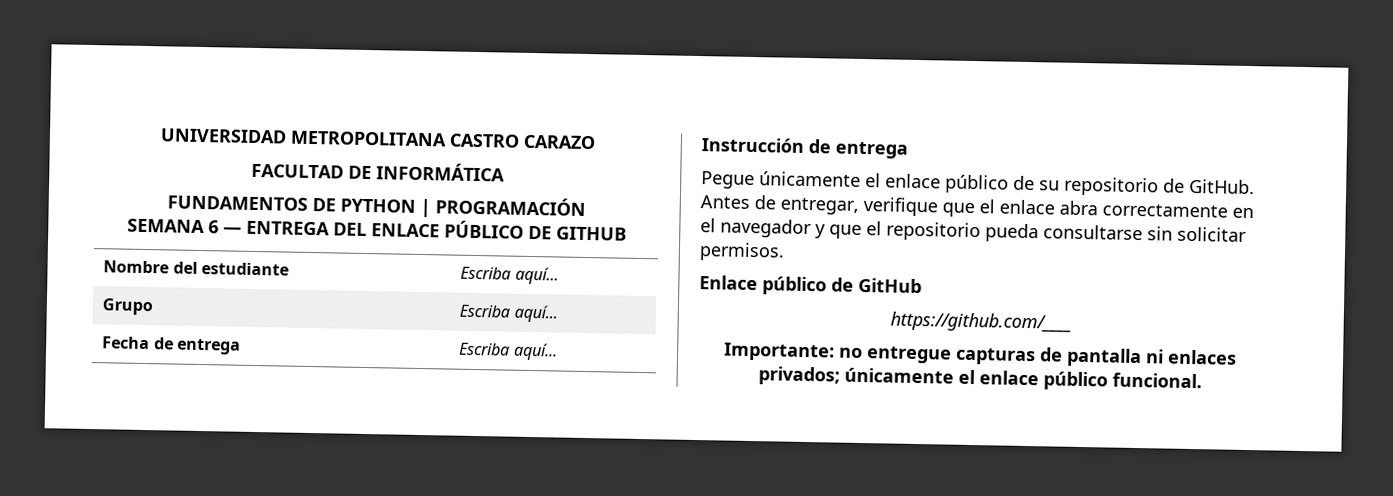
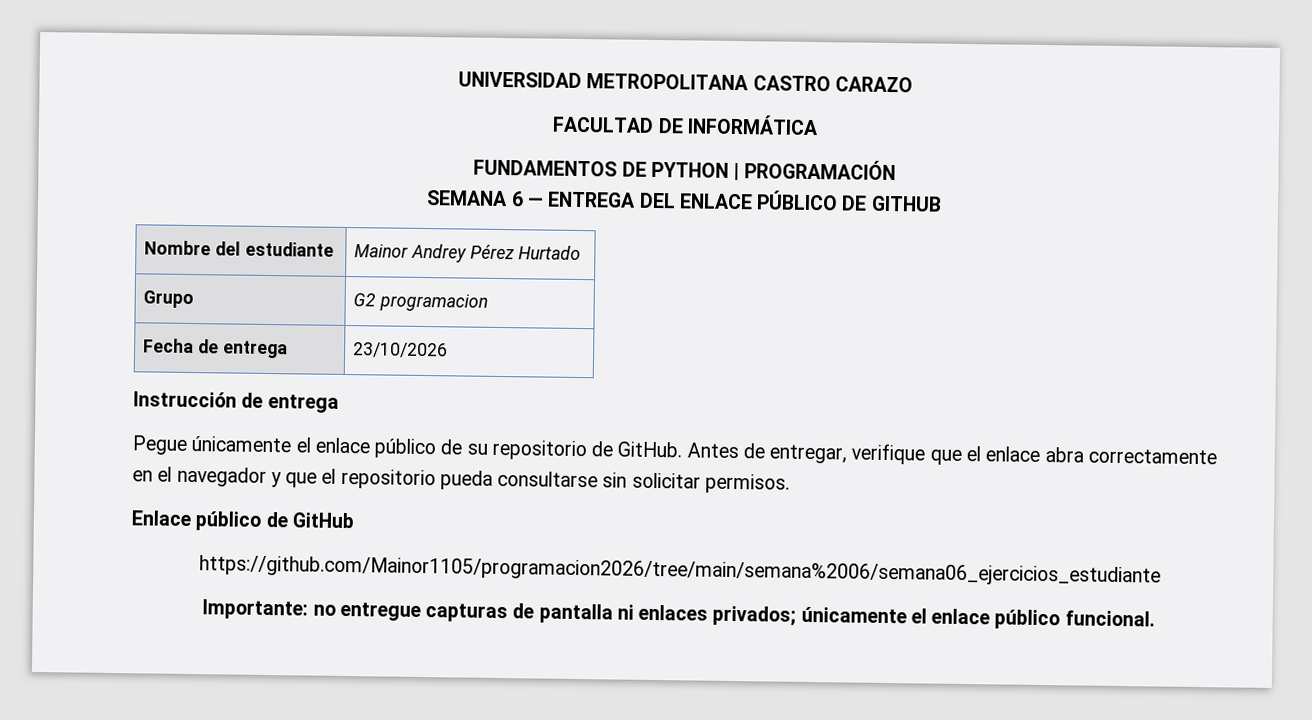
[460,266,559,285] Escriba aquí... -> [354,243,581,263] Mainor Andrey Pérez Hurtado
[459,304,558,323] Escriba aquí... -> [353,293,489,312] G2 programacion
[459,342,558,361] Escriba aquí... -> [353,342,449,359] 23/10/2026
[889,311,1072,333] https://github.com/____ -> [198,555,1161,587] https://github.com/Mainor1105/programacion2026/tree/main/semana%2006/semana06_ejercicios_estudiante

